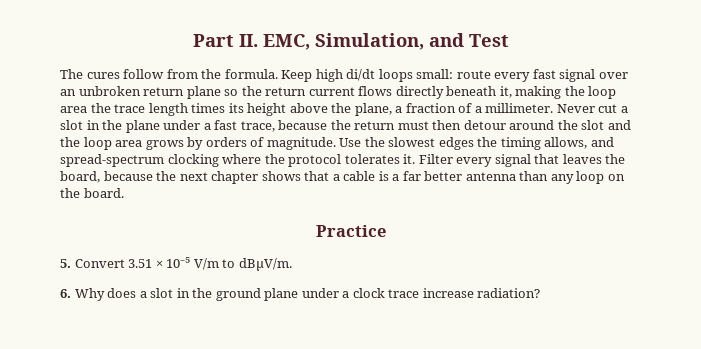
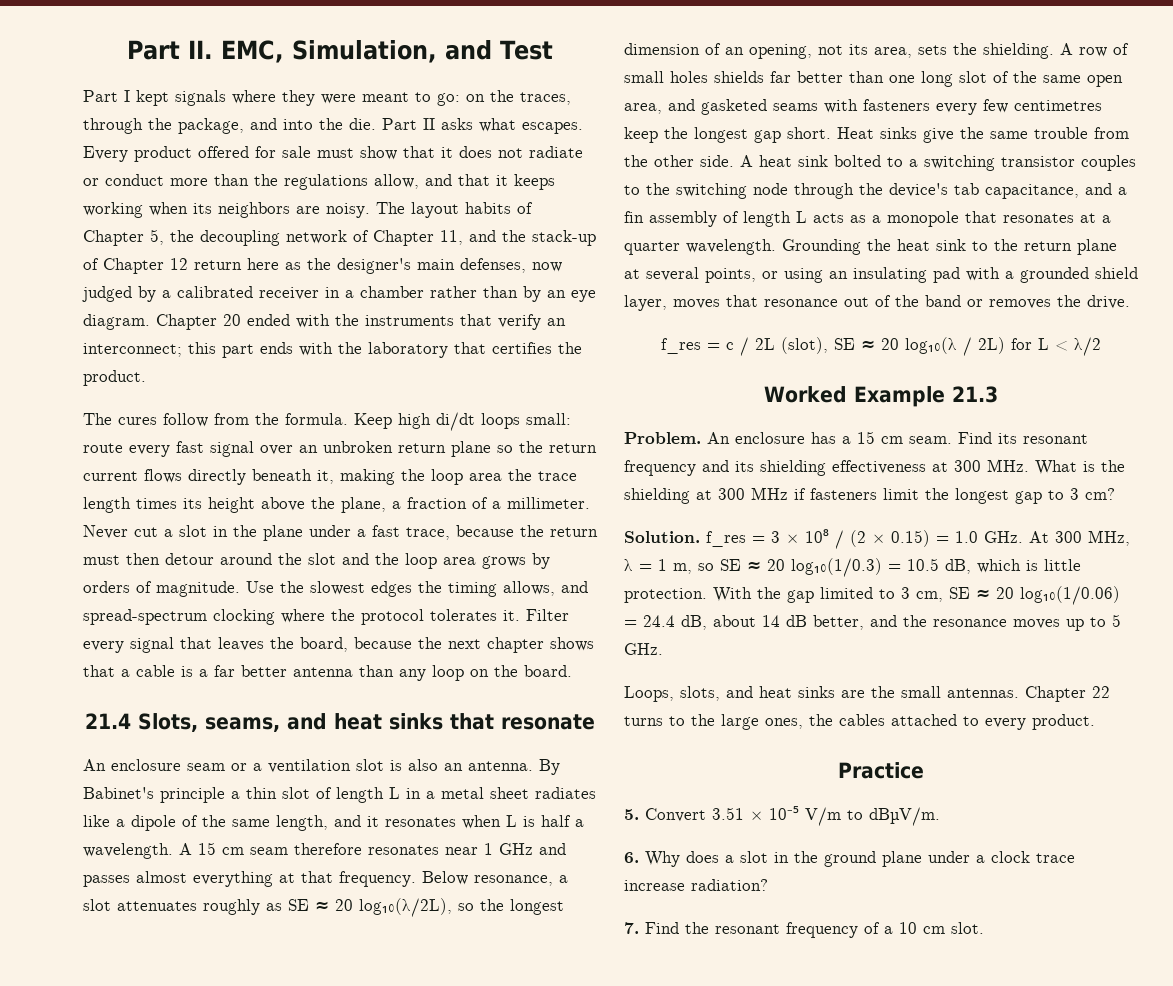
(509, 40) none -> [83,90,571,106] [83,118,583,134] [83,146,583,162] [83,174,555,190] [83,202,533,218] [83,229,596,246] [83,258,562,274] [82,286,596,302] [83,314,566,330] [83,342,582,358] [83,370,146,386] // Part I kept signals where they were meant to go: on the traces, through the package, and into the die. Part II asks what escapes. Every product offered for sale must show that it does not radiate or conduct more than the regulations allow, and that it keeps working when its neighbors are noisy. The layout habits of Chapter 5, the decoupling network of Chapter 11, and the stack-up of Chapter 12 return here as the designer's main defenses, now judged by a calibrated receiver in a chamber rather than by an eye diagram. Chapter 20 ended with the instruments that verify an interconnect; this part ends with the laboratory that certifies the product.
(124, 193) none -> [85,713,595,732] [83,759,560,775] [83,787,596,803] [83,815,584,831] [83,842,566,859] [83,871,568,887] [83,898,564,917] [624,43,1129,59] [624,71,1123,87] [624,99,1102,115] [624,127,1129,143] [624,155,1136,171] [624,183,1127,199] [624,211,1111,227] [624,239,1117,255] [624,267,1138,283] [624,295,1130,311] [661,337,1101,356] [764,386,998,407] [624,431,1088,444] [624,459,1125,476] [624,487,1115,504] [624,529,1130,549] [624,558,1081,577] [624,586,1120,605] [624,614,1121,631] [624,643,663,655] [624,686,1110,702] [624,714,1095,730] // 21.4 Slots, seams, and heat sinks that resonate // An enclosure seam or a ventilation slot is also an antenna. By Babinet's principle a thin slot of length L in a metal sheet radiates like a dipole of the same length, and it resonates when L is half a wavelength. A 15 cm seam therefore resonates near 1 GHz and passes almost everything at that frequency. Below resonance, a slot attenuates roughly as SE ≈ 20 log₁₀(λ/2L), so the longest dimension of an opening, not its area, sets the shielding. A row of small holes shields far better than one long slot of the same open area, and gasketed seams with fasteners every few centimetres keep the longest gap short. Heat sinks give the same trouble from the other side. A heat sink bolted to a switching transistor couples to the switching node through the device's tab capacitance, and a fin assembly of length L acts as a monopole that resonates at a quarter wavelength. Grounding the heat sink to the return plane at several points, or using an insulating pad with a grounded shield layer, moves that resonance out of the band or removes the drive. // f_res = c / 2L (slot), SE ≈ 20 log₁₀(λ / 2L) for L < λ/2 // Worked Example 21.3 // Problem. An enclosure has a 15 cm seam. Find its resonant frequency and its shielding effectiveness at 300 MHz. What is the shielding at 300 MHz if fasteners limit the longest gap to 3 cm? // Solution. f_res = 3 × 10⁸ / (2 × 0.15) = 1.0 GHz. At 300 MHz, λ = 1 m, so SE ≈ 20 log₁₀(1/0.3) = 10.5 dB, which is little protection. With the gap limited to 3 cm, SE ≈ 20 log₁₀(1/0.06) = 24.4 dB, about 14 dB better, and the resonance moves up to 5 GHz. // Loops, slots, and heat sinks are the small antennas. Chapter 22 turns to the large ones, the cables attached to every product.
(541, 293) none -> [624,922,984,938] // 7. Find the resonant frequency of a 10 cm slot.

